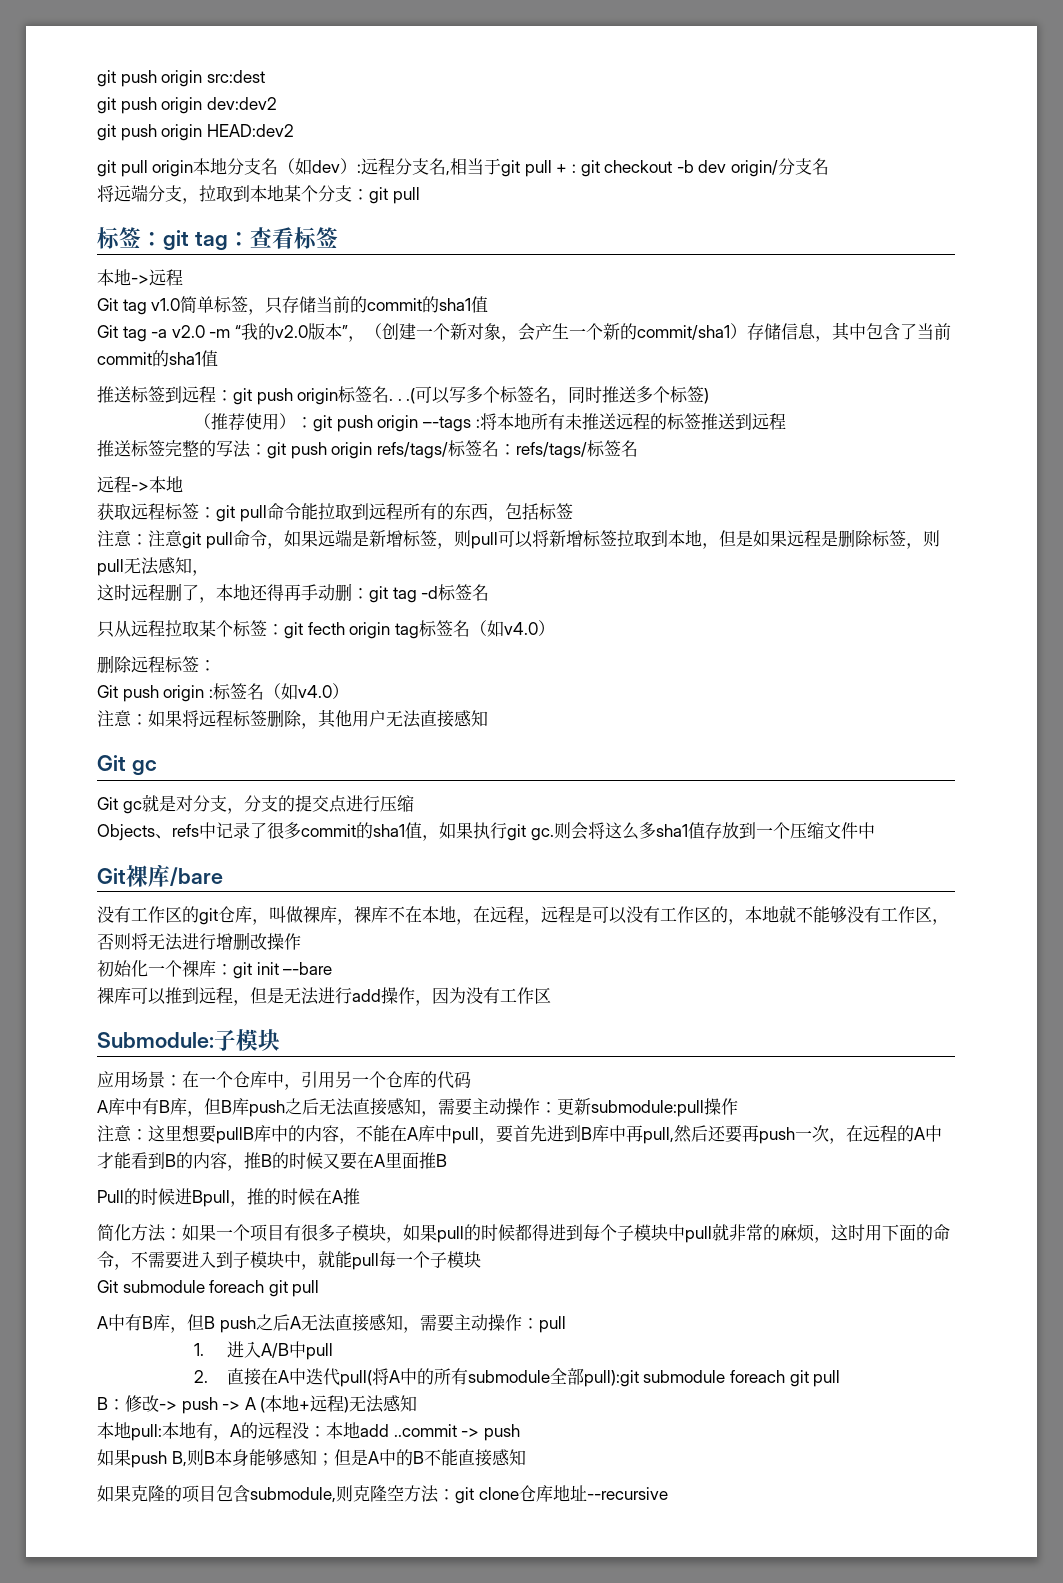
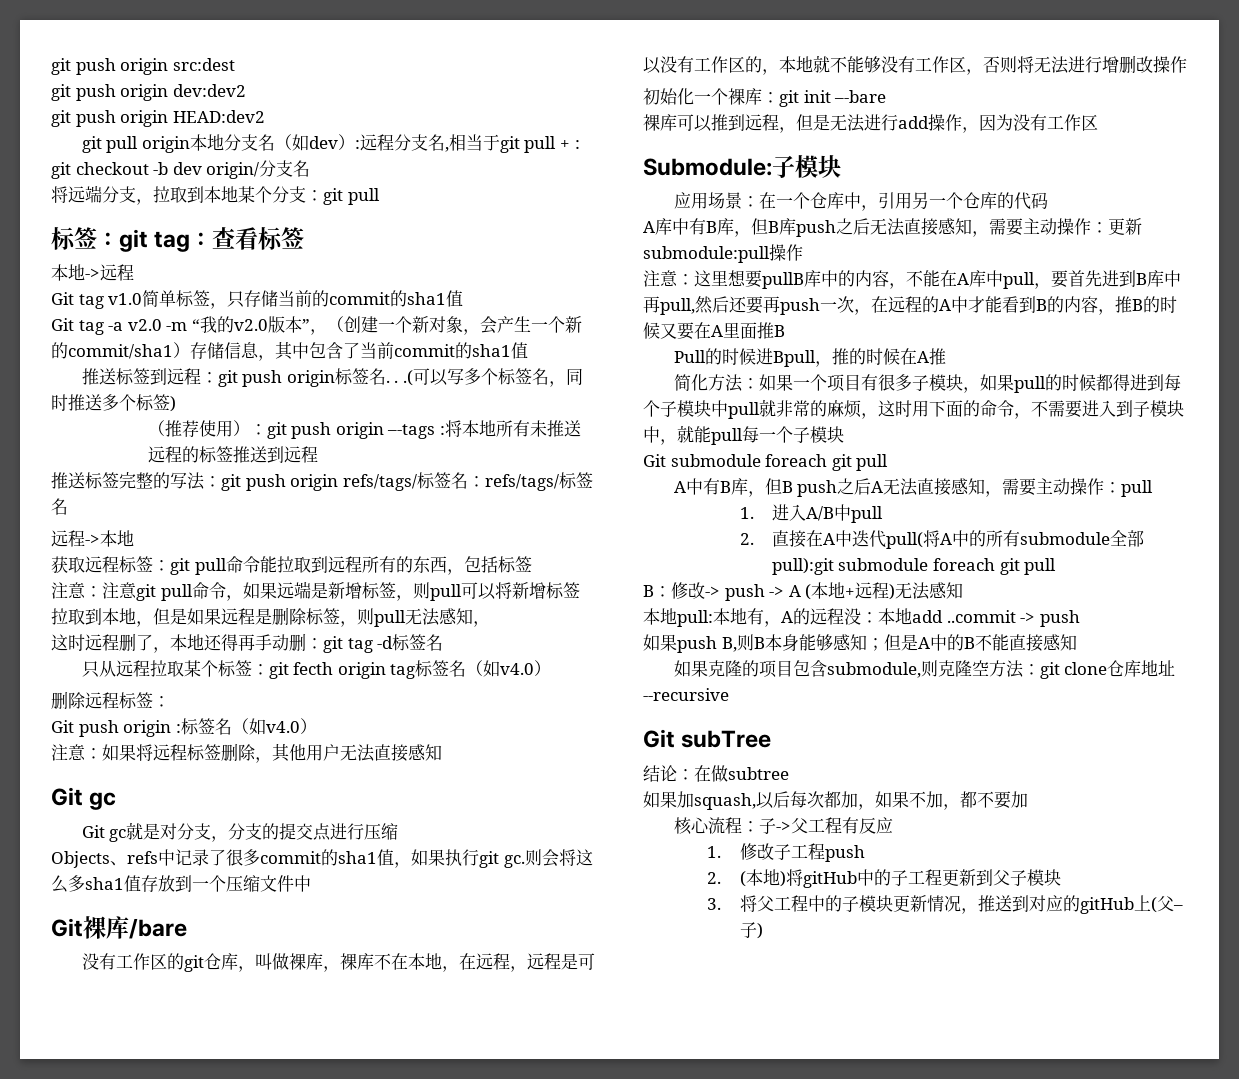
(668, 1493) none -> [643,729,772,748] [643,765,789,782] [643,791,1028,810] [673,817,893,835] [707,843,865,862] [707,869,1061,888] [707,895,1183,914] [739,922,763,939] // Git subTree // 结论：在做subtree // 如果加squash,以后每次都加，如果不加，都不要加 // 核心流程：子->父工程有反应 // 1.修改子工程push // 2. (本地)将gitHub中的子工程更新到父子模块 // 3.将父工程中的子模块更新情况，推送到对应的gitHub上(父–子)

